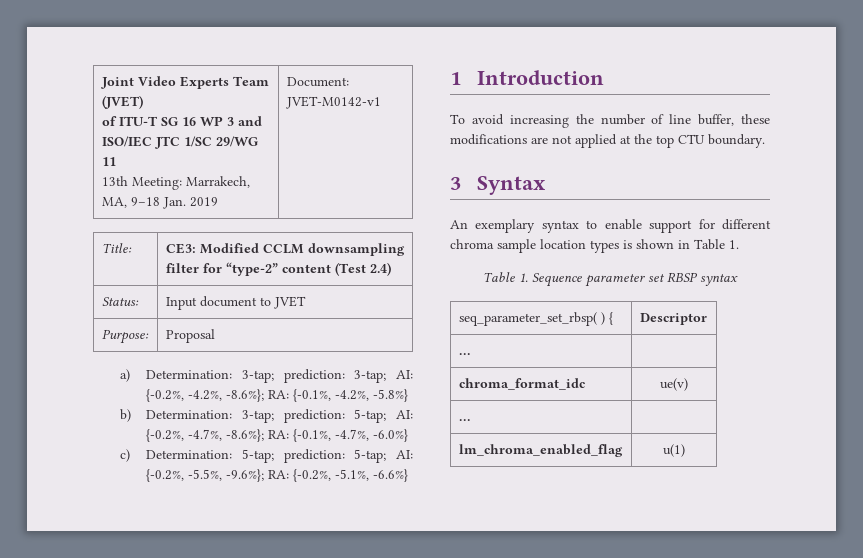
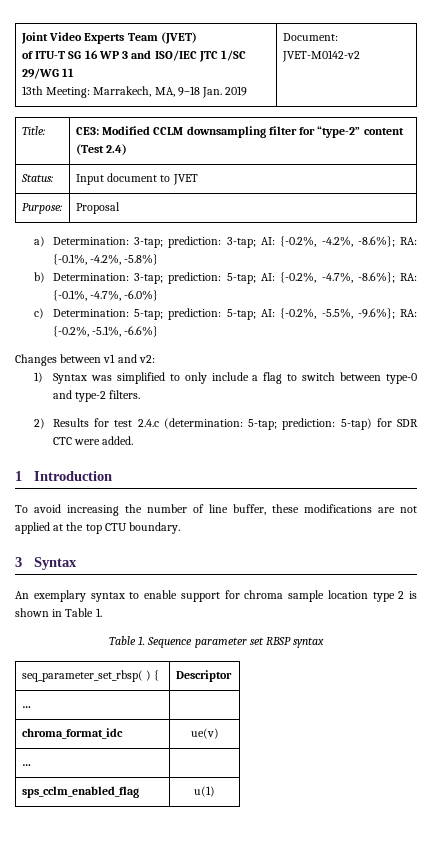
[285,96,381,109] JVET-M0142-v1 -> [281,50,360,62] JVET-M0142-v2
(409, 475) none -> [15,354,155,366] [33,372,417,384] [52,390,141,402] [33,418,418,430] [52,436,134,445] // Changes between v1 and v2: // 1) Syntax was simplified to only include a flag to switch between type-0 and type-2 filters. // 2) Results for test 2.4.c (determination: 5-tap; prediction: 5-tap) for SDR CTC were added.
[722,219,771,230] different -> (240, 594) none
[590,240,619,253] types -> [372,591,405,602] type 2
[458,444,623,457] lm_chroma_enabled_flag -> [21,786,139,798] sps_cclm_enabled_flag

